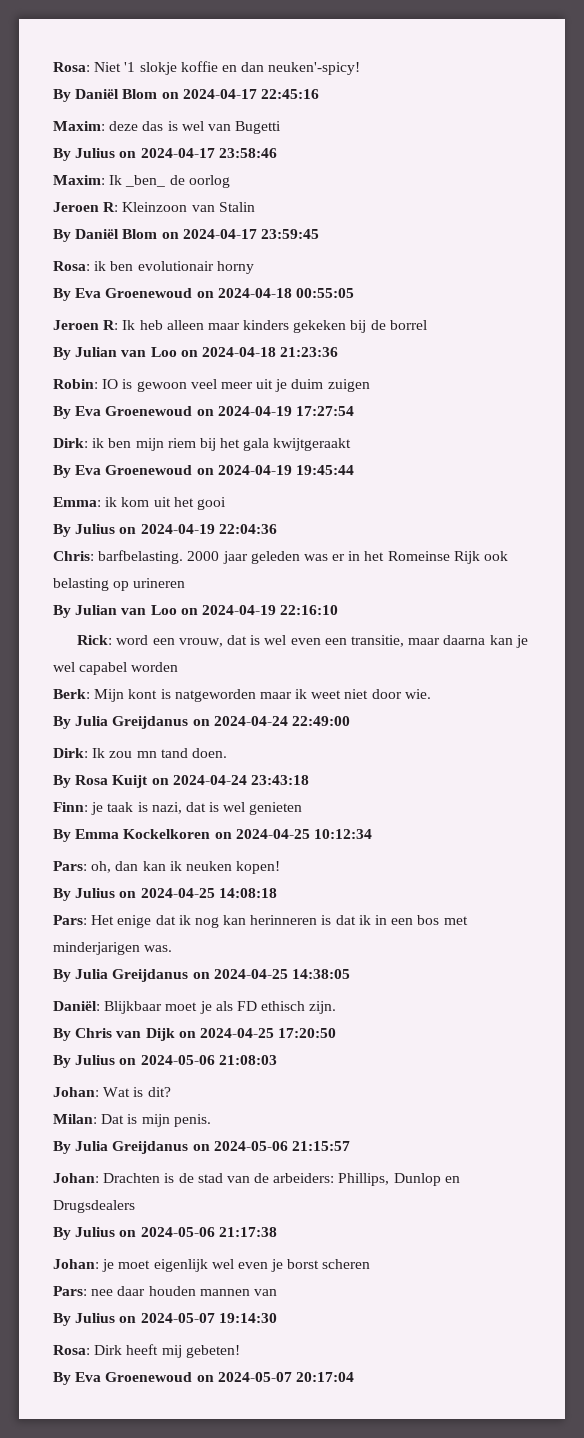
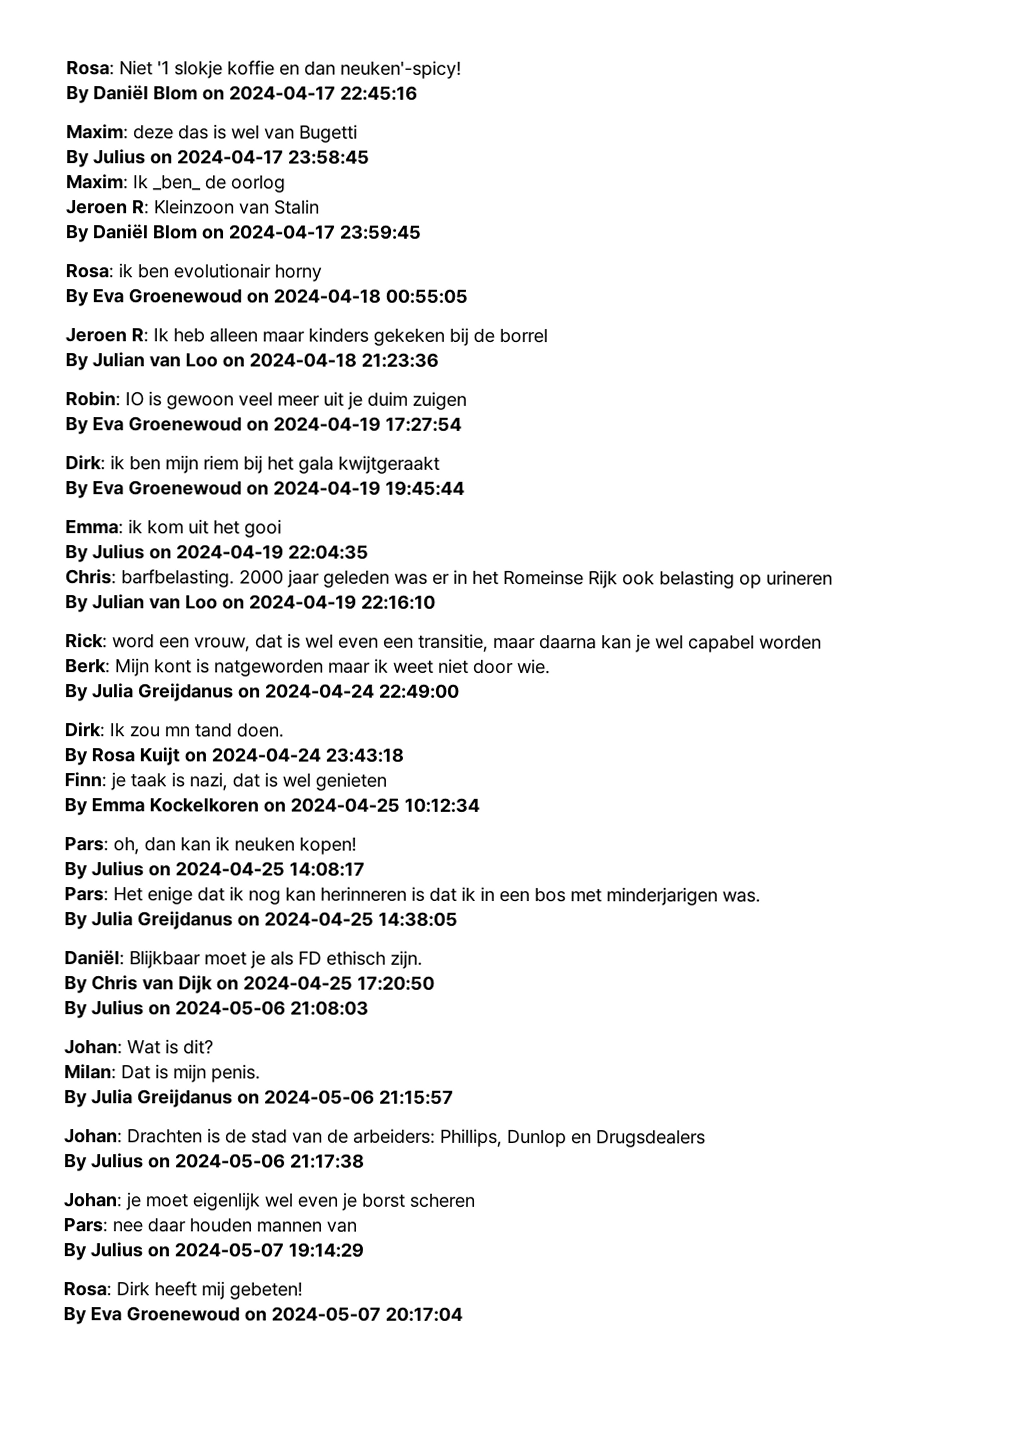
[218,148,277,158] 23:58:46 -> [288,149,370,165] 23:58:45
[218,524,277,534] 22:04:36 -> [288,544,369,560] 22:04:35
[218,888,277,898] 14:08:18 -> [289,861,365,877] 14:08:17
[218,1313,277,1323] 19:14:30 -> [288,1242,364,1258] 19:14:29

